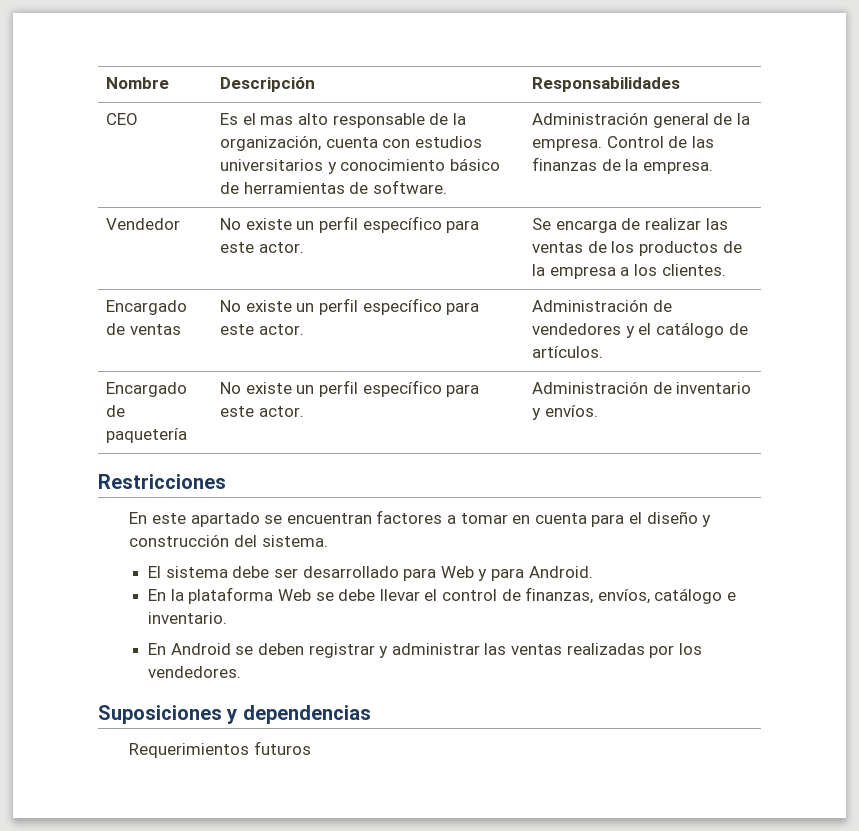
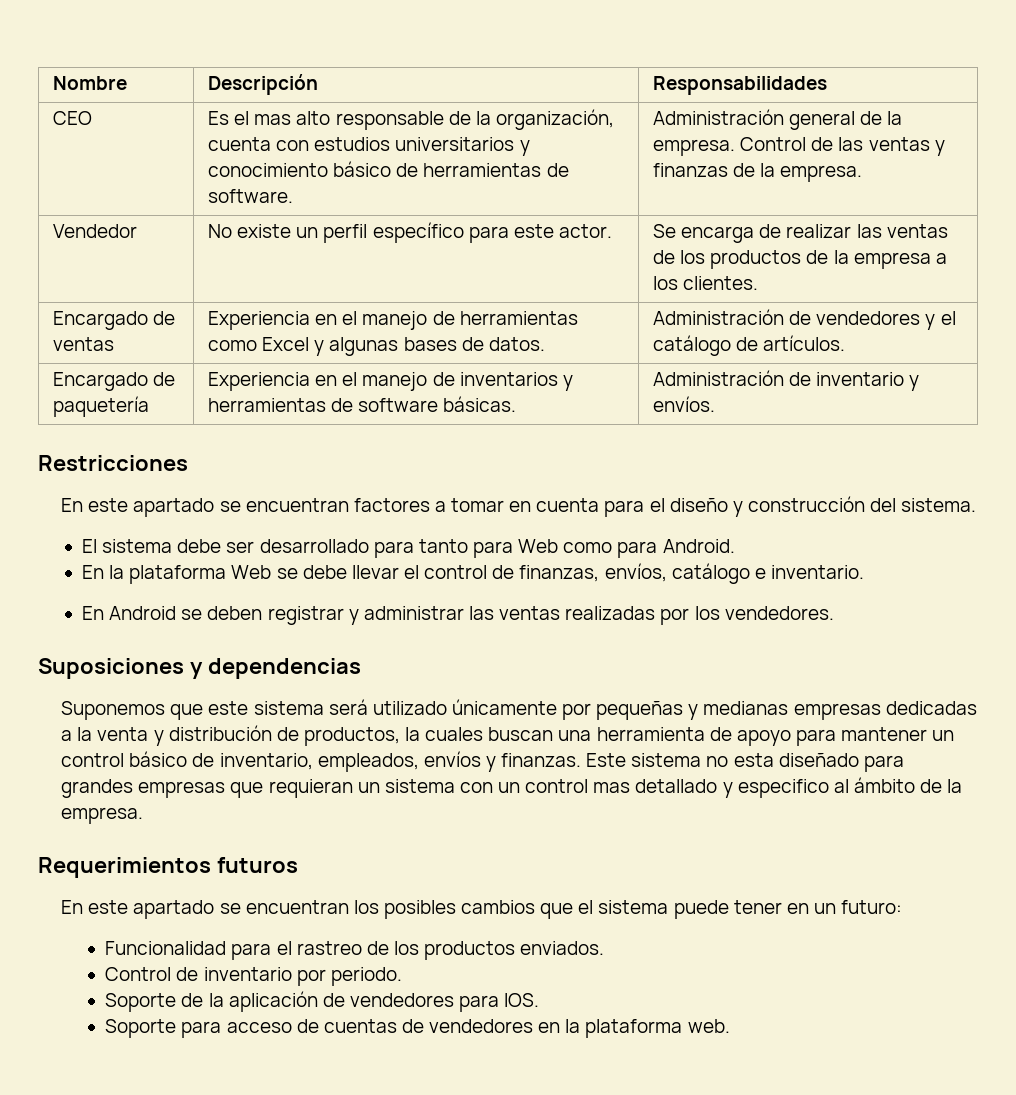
(714, 142) none -> [868,137,945,156] ventas y
[220,298,480,315] [220,324,304,335] No existe un perfil específico para este actor. -> [207,311,578,330] [207,337,545,356] Experiencia en el manejo de herramientas como Excel y algunas bases de datos.
[220,380,480,397] [220,406,304,417] No existe un perfil específico para este actor. -> [207,372,573,391] [207,396,517,412] Experiencia en el manejo de inventarios y herramientas de software básicas.
[440,566,488,581] Web y -> [418,539,613,558] tanto para Web como
[129,741,312,758] Requerimientos futuros -> [61,699,977,720] [61,725,955,746] [61,751,904,772] [61,777,963,798] [61,807,144,824] [38,857,298,878] [61,900,903,919] [105,941,605,960] [105,967,402,986] [105,991,540,1012] [105,1019,730,1038] Suponemos que este sistema será utilizado únicamente por pequeñas y medianas empresas dedicadas a la venta y distribución de productos, la cuales buscan una herramienta de apoyo para mantener un control básico de inventario, empleados, envíos y finanzas. Este sistema no esta diseñado para grandes empresas que requieran un sistema con un control mas detallado y especifico al ámbito de la empresa. // Requerimientos futuros // En este apartado se encuentran los posibles cambios que el sistema puede tener en un futuro: // Funcionalidad para el rastreo de los productos enviados. // Control de inventario por periodo. // Soporte de la aplicación de vendedores para IOS. // Soporte para acceso de cuentas de vendedores en la plataforma web.

